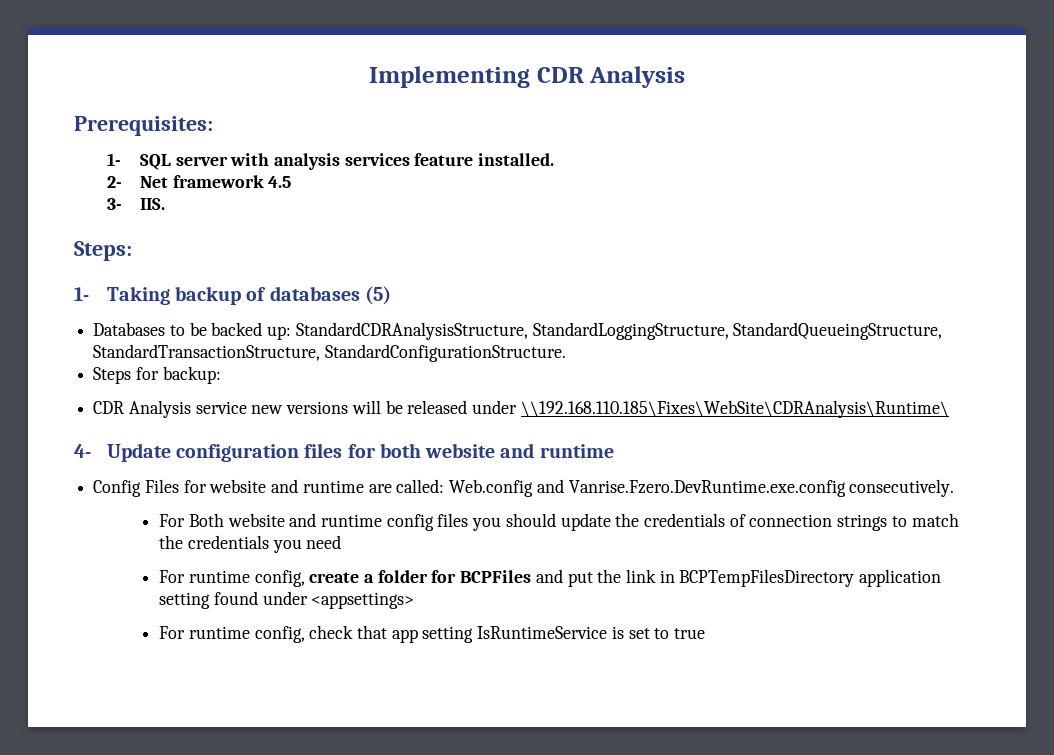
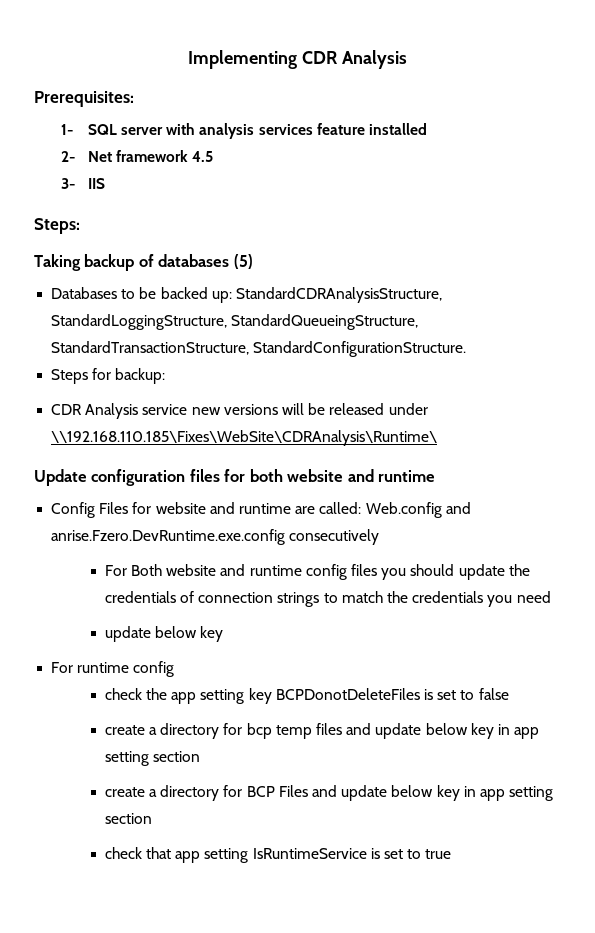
[478,153,555,166] installed. -> [368,123,427,135] installed
[139,198,165,210] IIS. -> [87,178,105,189] IIS
[74,287,89,301] 1- -> (80, 226) none
[74,444,91,458] 4- -> (438, 438) none
[568,479,955,497] Vanrise.Fzero.DevRuntime.exe.config consecutively. -> [51,529,380,545] anrise.Fzero.DevRuntime.exe.config consecutively
[159,569,942,587] [159,591,415,609] [159,626,305,643] For runtime config, create a folder for BCPFiles and put the link in BCPTempFilesDirectory application setting found under <appsettings> // For runtime config, -> [104,626,224,642] [51,661,175,677] [104,688,509,704] [104,723,540,739] [104,751,201,766] [104,785,554,801] [104,813,152,824] update below key // For runtime config // check the app setting key BCPDonotDeleteFiles is set to false // create a directory for bcp temp files and update below key in app setting section // create a directory for BCP Files and update below key in app setting section //

